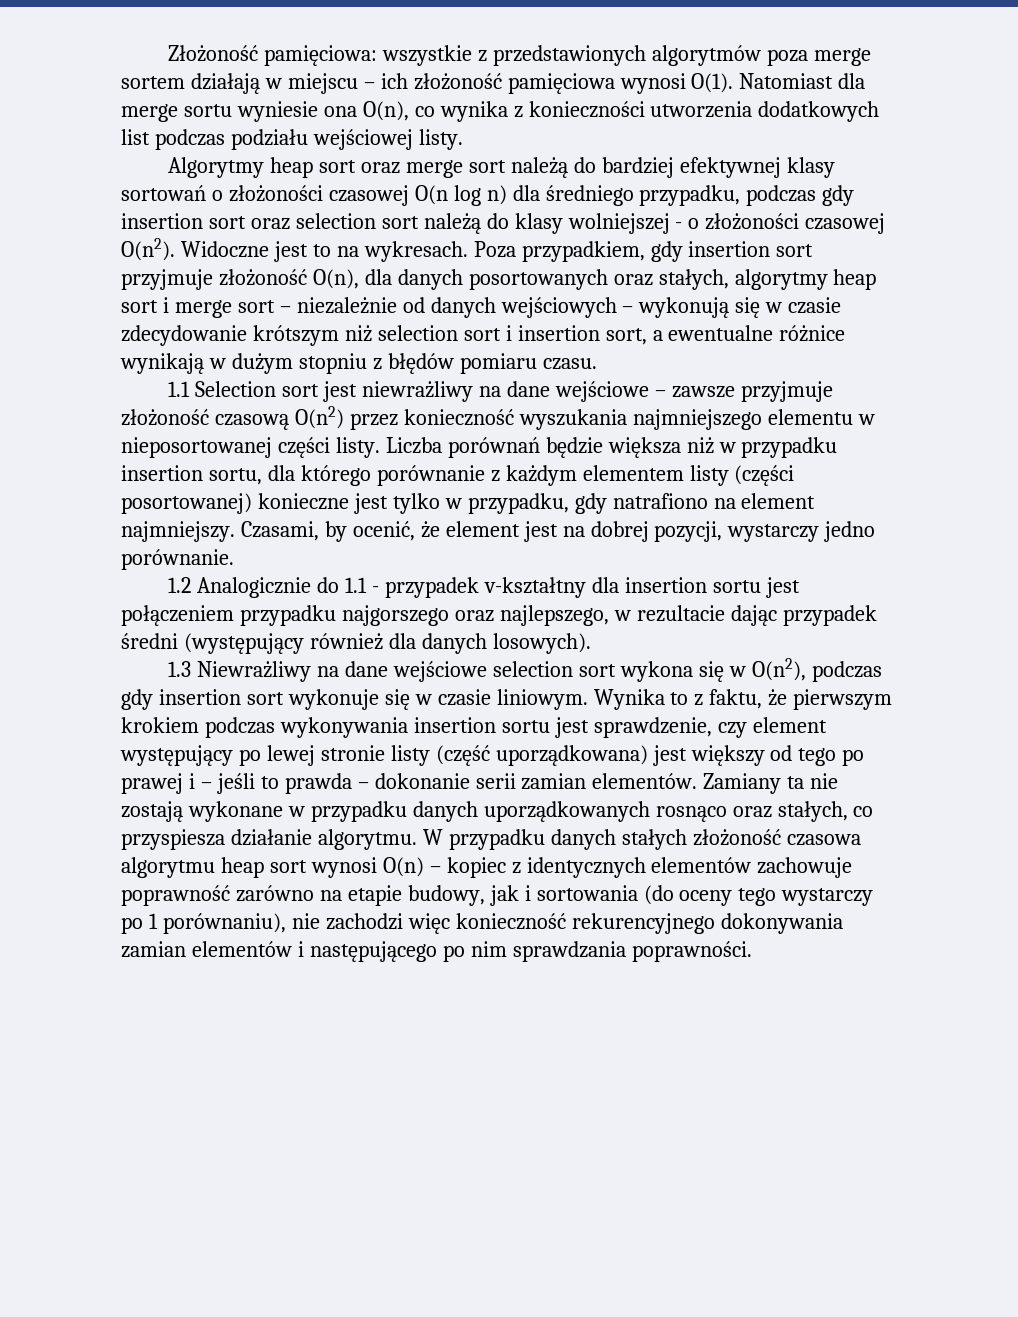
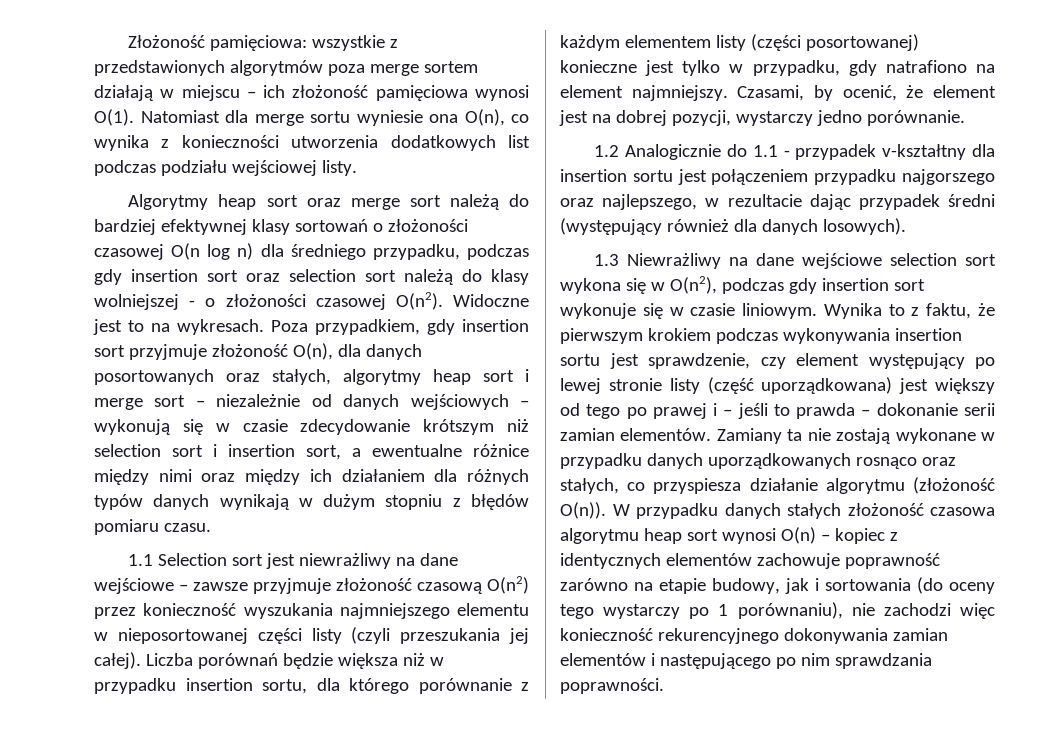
(846, 333) none -> [94,469,529,485] [94,494,210,510] między nimi oraz między ich działaniem dla różnych typów danych
[335,437,380,458] listy. -> [311,627,529,644] [94,652,141,669] listy (czyli przeszukania jej całej).
[317,829,417,850] algorytmu. -> [825,477,995,494] [560,502,606,519] algorytmu (złożoność O(n)).

